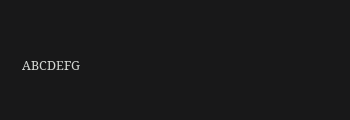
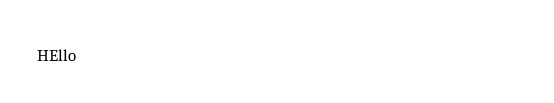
[22,61,80,70] ABCDEFG -> [37,49,76,61] HEllo

